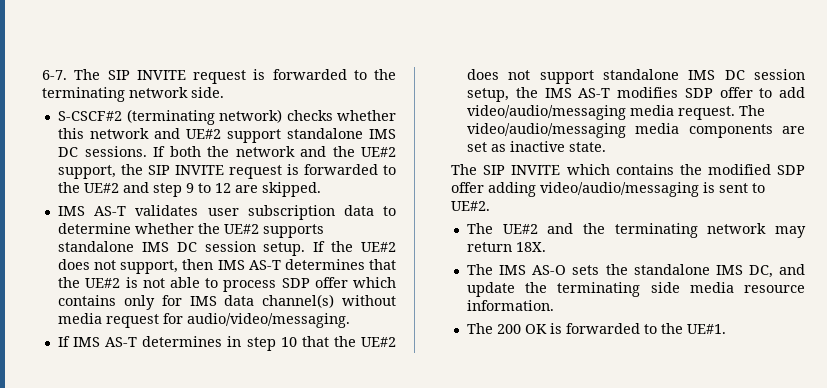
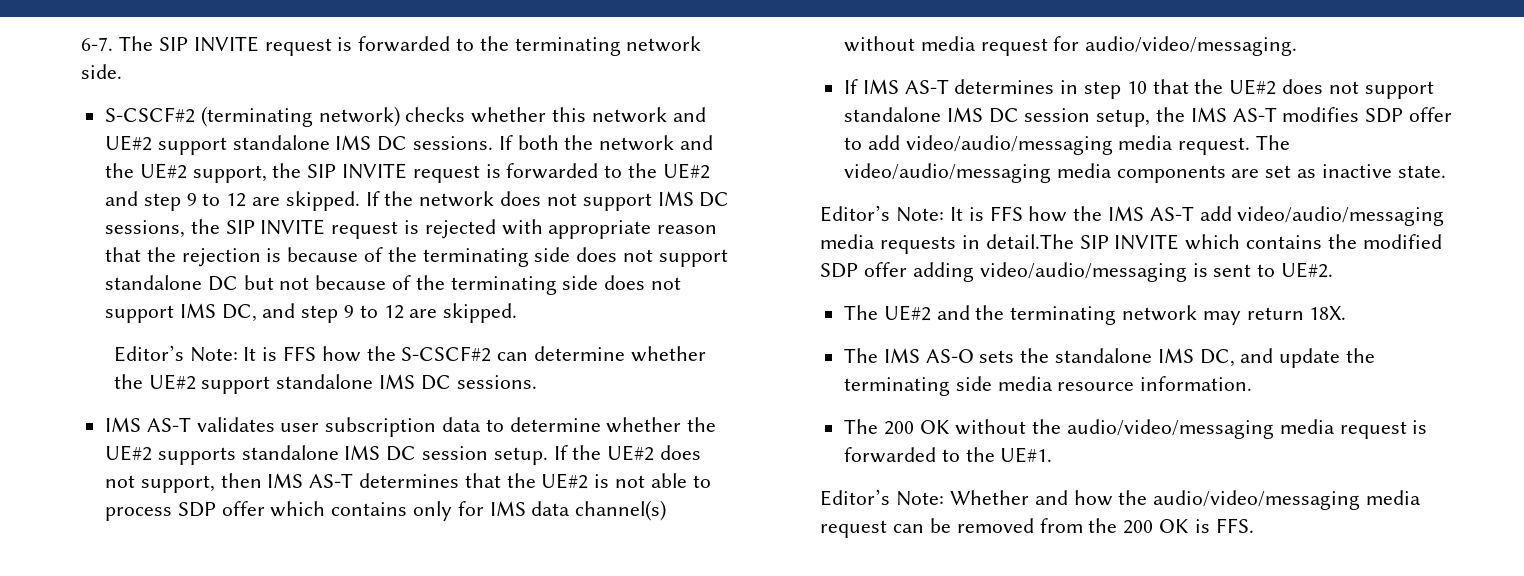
(322, 189) none -> [365,191,730,211] [105,219,718,239] [105,247,728,267] [105,275,682,295] [105,303,518,323] [113,345,706,362] [113,374,537,394] If the network does not support IMS DC sessions, the SIP INVITE request is rejected with appropriate reason that the rejection is because of the terminating side does not support standalone DC but not because of the terminating side does not support IMS DC, and step 9 to 12 are skipped. // Editor’s Note: It is FFS how the S-CSCF#2 can determine whether the UE#2 support standalone IMS DC sessions.
[451,164,478,175] The -> [820,205,1445,226] [820,234,1074,254] Editor’s Note: It is FFS how the IMS AS-T add video/audio/messaging media requests in detail.The
(548, 329) none -> [955,419,1407,439] without the audio/video/messaging media request
(727, 329) none -> [820,489,1422,510] [820,518,1254,538] // Editor’s Note: Whether and how the audio/video/messaging media request can be removed from the 200 OK is FFS.

